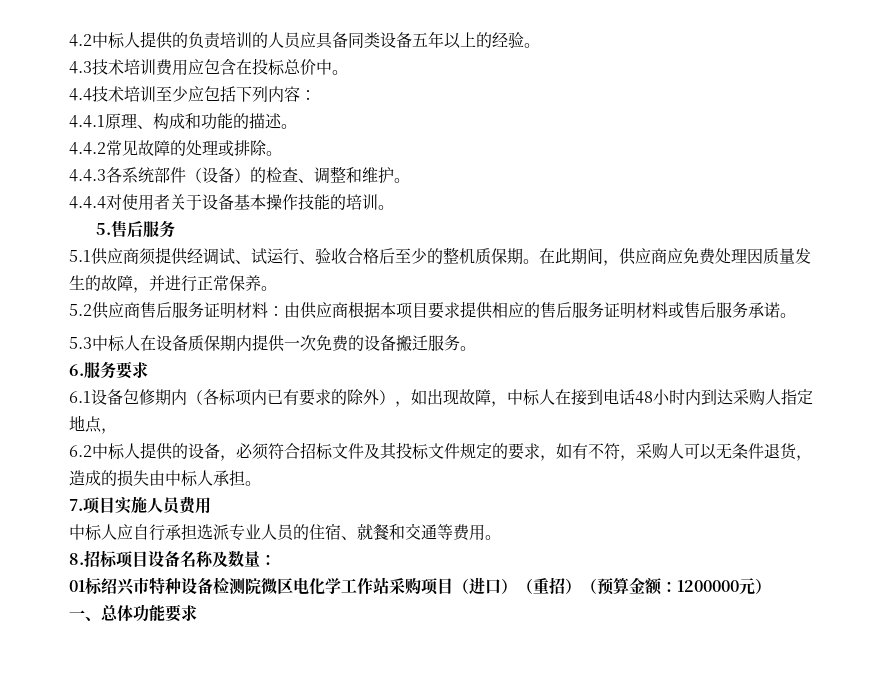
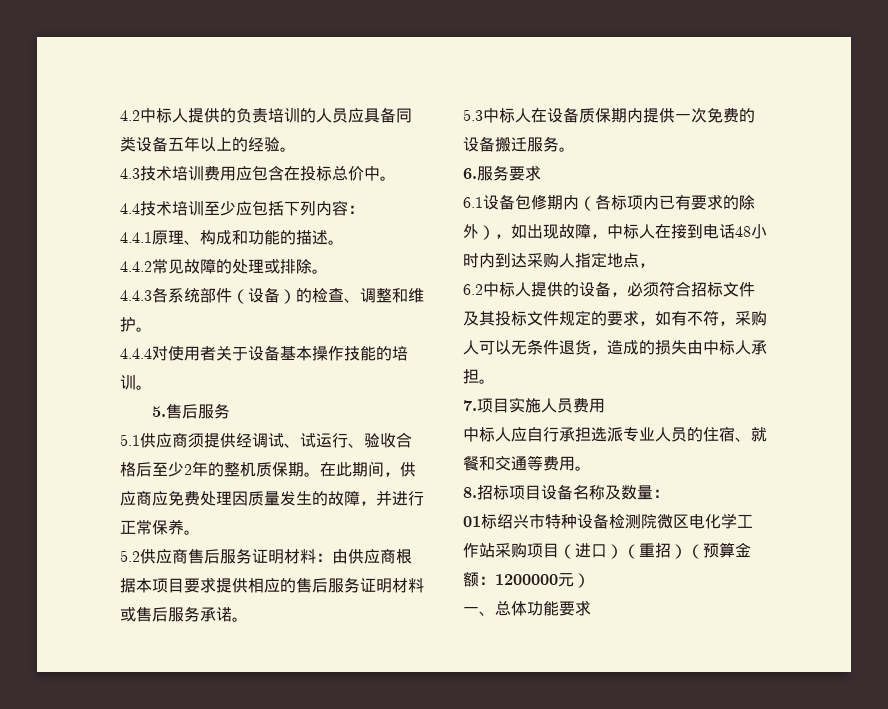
(427, 256) none -> [184,461,208,477] 2年

